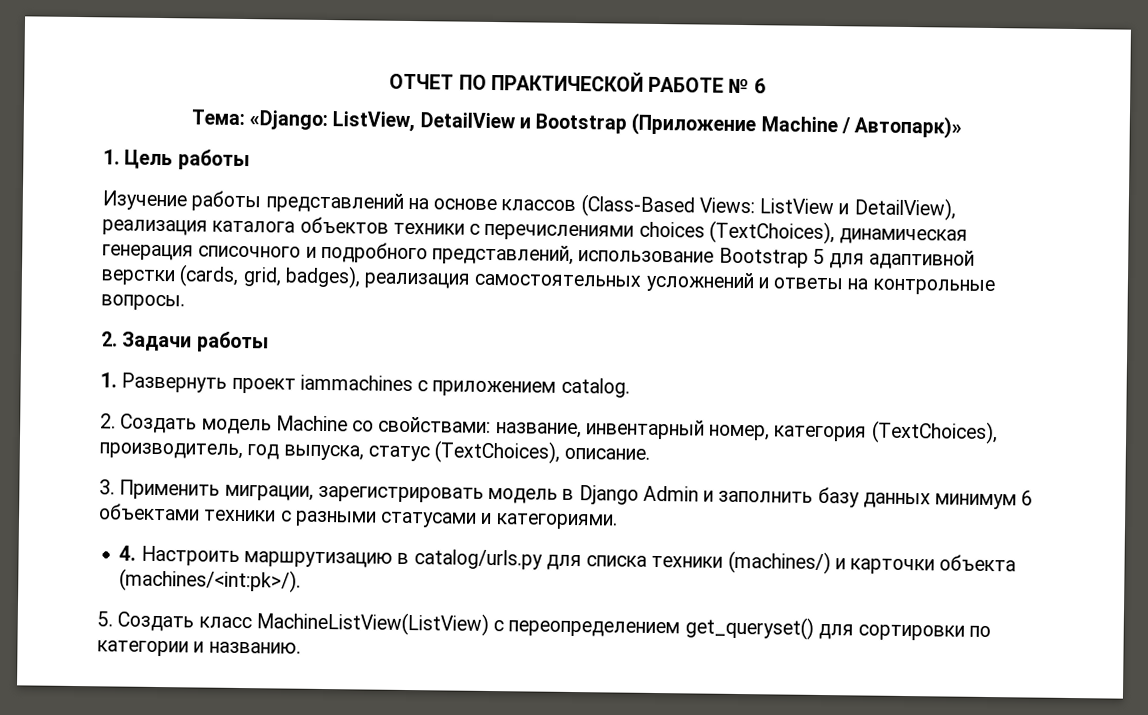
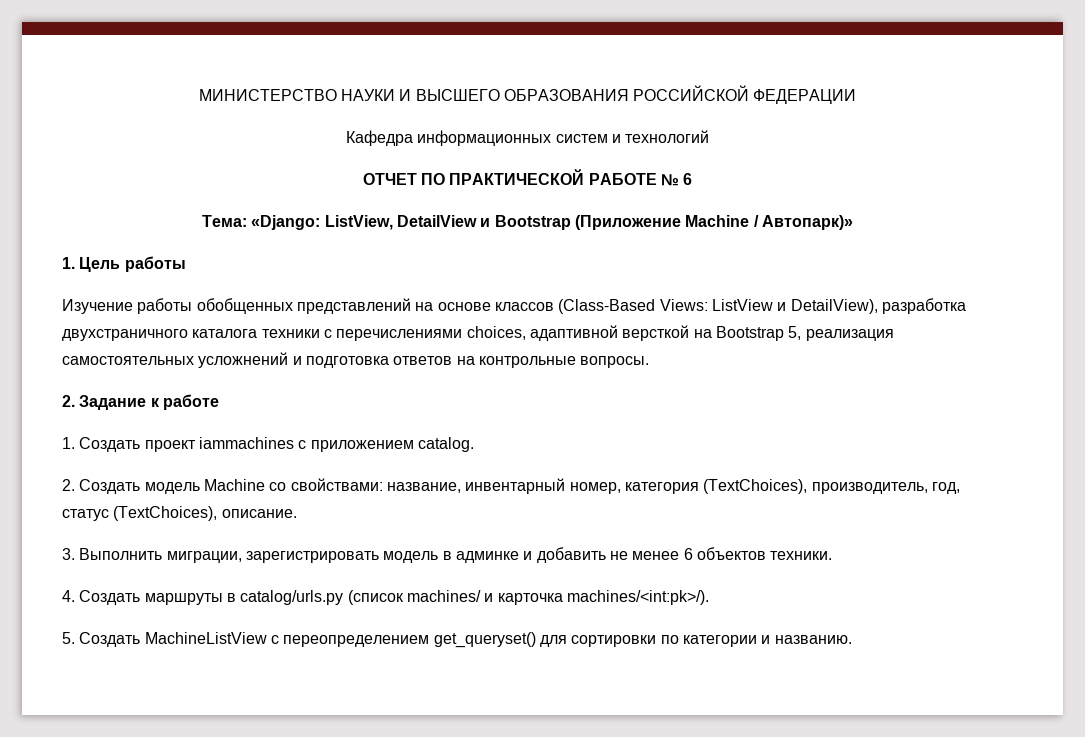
(389, 81) none -> [198,85,857,104] [345,130,710,146] МИНИСТЕРСТВО НАУКИ И ВЫСШЕГО ОБРАЗОВАНИЯ РОССИЙСКОЙ ФЕДЕРАЦИИ // Кафедра информационных систем и технологий //
(262, 201) none -> [196,298,293,314] обобщенных
[102,216,969,245] [102,241,976,270] [101,264,361,289] реализация каталога объектов техники с перечислениями choices (TextChoices), динамическая генерация списочного и подробного представлений, использование Bootstrap 5 для адаптивной верстки (cards, grid, badges), -> [881,298,966,314] [62,325,802,341] разработка двухстраничного каталога техники с перечислениями choices, адаптивной версткой на Bootstrap 5,
[773,277,844,290] ответы -> [305,356,453,368] подготовка ответов
[122,331,269,353] [100,372,228,393] Задачи работы // 1. Развернуть -> [79,394,219,410] [62,437,141,452] Задание к работе // 1. Создать
[247,444,364,461] год выпуска, -> [931,482,960,494] год,
[119,479,221,500] Применить -> [79,548,163,560] Выполнить
[578,485,1034,510] [99,503,618,530] [119,545,1017,575] [119,568,302,593] Django Admin и заполнить базу данных минимум 6 объектами техники с разными статусами и категориями. // 4. Настроить маршрутизацию в catalog/urls.py для списка техники (machines/) и карточки объекта (machines/<int:pk>/). -> [455,547,833,563] [62,590,709,605] админке и добавить не менее 6 объектов техники. // 4. Создать маршруты в catalog/urls.py (список machines/ и карточка machines/<int:pk>/).
[198,611,489,636] класс MachineListView(ListView) -> [144,632,267,644] MachineListView

